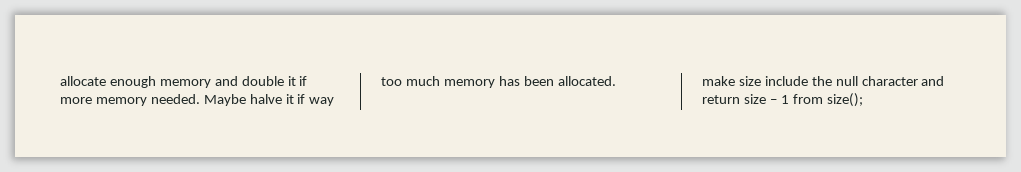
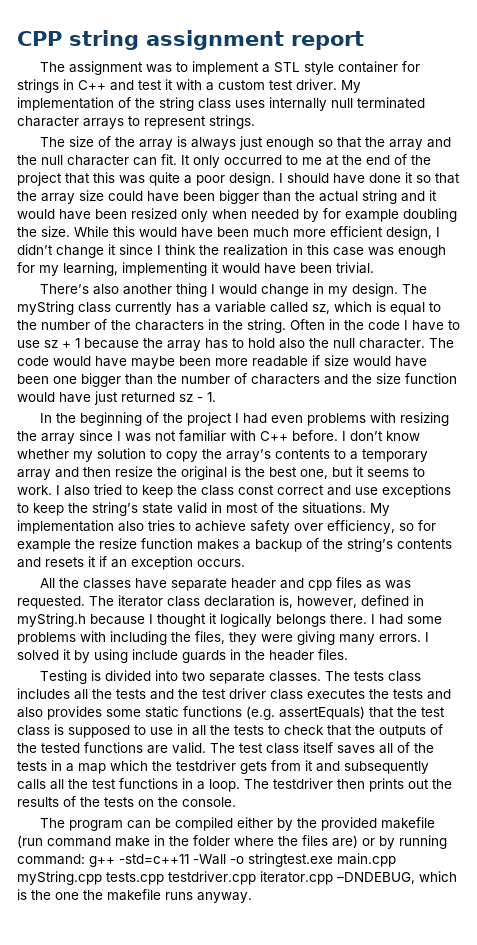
[60,76,308,88] [60,94,335,106] [381,76,616,88] [702,76,945,86] [702,93,863,107] allocate enough memory and double it if more memory needed. Maybe halve it if way too much memory has been allocated. // make size include the null character and return size – 1 from size(); -> [17,30,364,50] [39,61,420,75] [17,79,361,93] [17,97,425,111] [17,115,255,129] [39,136,451,150] [17,154,431,168] [17,172,460,186] [17,190,437,204] [17,208,457,222] [17,226,440,240] [17,244,446,258] [17,262,374,276] [39,283,427,297] [17,301,441,315] [17,319,460,333] [17,338,454,351] [17,355,427,369] [17,373,457,387] [17,391,216,405] [39,412,449,426] [17,430,420,444] [17,448,428,462] [17,466,425,480] [17,484,451,498] [17,502,390,516] [17,520,436,534] [17,538,452,552] [17,556,245,570] [39,577,411,591] [17,595,424,609] [17,613,442,627] [17,631,429,645] [17,649,348,663] [39,670,421,684] [17,688,451,700] [17,706,445,720] [17,724,443,738] [17,742,434,754] [17,760,429,774] [17,778,452,792] [17,796,236,807] [39,817,435,831] [17,835,447,849] [17,853,396,867] [17,871,457,885] [17,889,252,903] CPP string assignment report // The assignment was to implement a STL style container for strings in C++ and test it with a custom test driver. My implementation of the string class uses internally null terminated character arrays to represent strings. // The size of the array is always just enough so that the array and the null character can fit. It only occurred to me at the end of the project that this was quite a poor design. I should have done it so that the array size could have been bigger than the actual string and it would have been resized only when needed by for example doubling the size. While this would have been much more efficient design, I didn’t change it since I think the realization in this case was enough for my learning, implementing it would have been trivial. // There’s also another thing I would change in my design. The myString class currently has a variable called sz, which is equal to the number of the characters in the string. Often in the code I have to use sz + 1 because the array has to hold also the null character. The code would have maybe been more readable if size would have been one bigger than the number of characters and the size function would have just returned sz - 1. // In the beginning of the project I had even problems with resizing the array since I was not familiar with C++ before. I don’t know whether my solution to copy the array’s contents to a temporary array and then resize the original is the best one, but it seems to work. I also tried to keep the class const correct and use exceptions to keep the string’s state valid in most of the situations. My implementation also tries to achieve safety over efficiency, so for example the resize function makes a backup of the string’s contents and resets it if an exception occurs. // All the classes have separate header and cpp files as was requested. The iterator class declaration is, however, defined in myString.h because I thought it logically belongs there. I had some problems with including the files, they were giving many errors. I solved it by using include guards in the header files. // Testing is divided into two separate classes. The tests class includes all the tests and the test driver class executes the tests and also provides some static functions (e.g. assertEquals) that the test class is supposed to use in all the tests to check that the outputs of the tested functions are valid. The test class itself saves all of the tests in a map which the testdriver gets from it and subsequently calls all the test functions in a loop. The testdriver then prints out the results of the tests on the console. // The program can be compiled either by the provided makefile (run command make in the folder where the files are) or by running command: g++ -std=c++11 -Wall -o stringtest.exe main.cpp myString.cpp tests.cpp testdriver.cpp iterator.cpp –DNDEBUG, which is the one the makefile runs anyway.

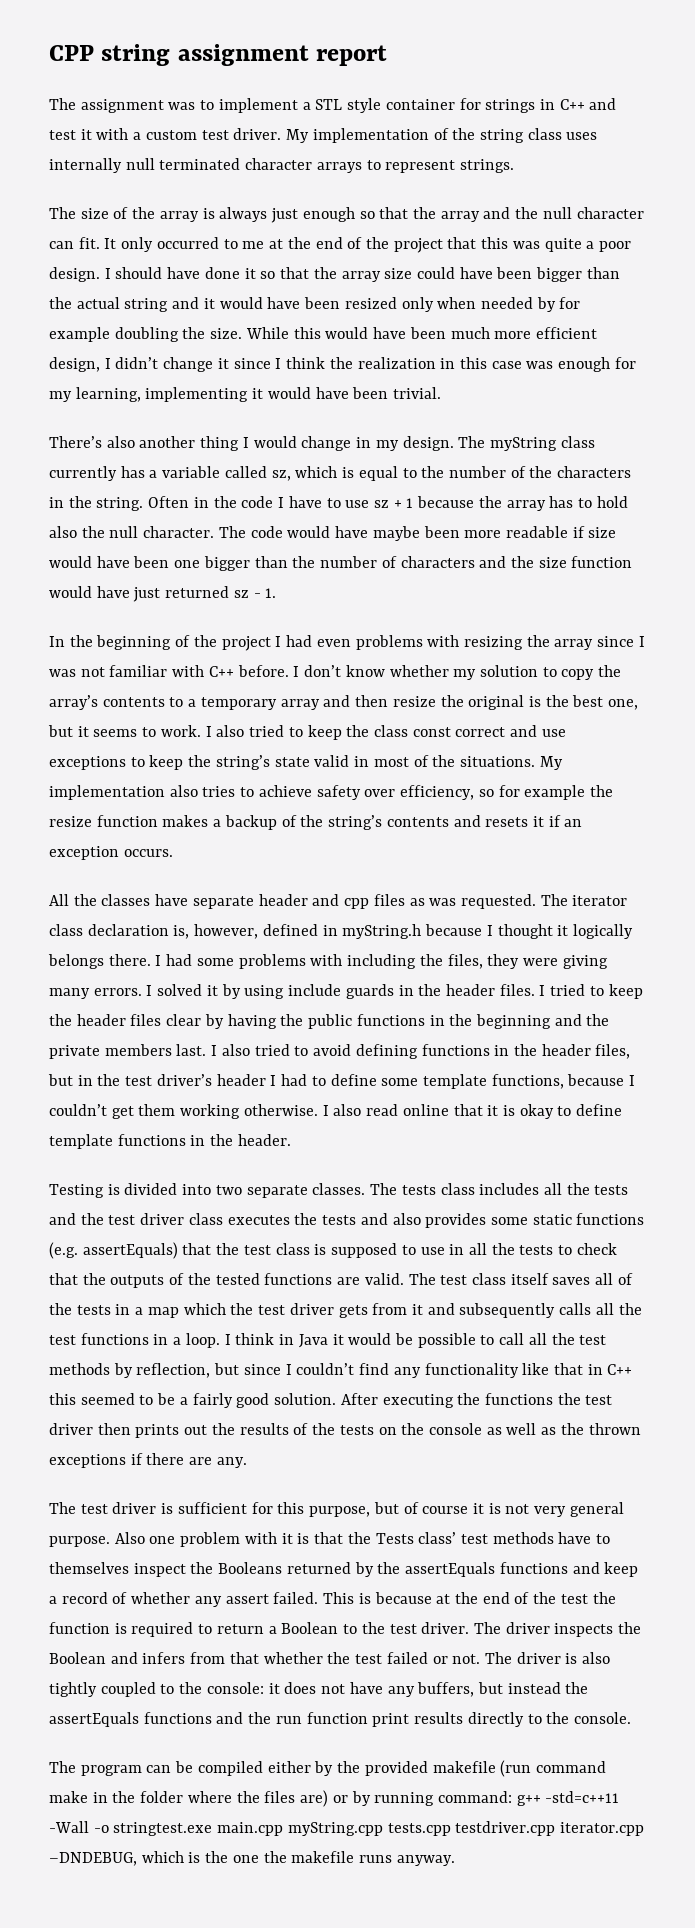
(348, 654) none -> [539,984,643,999] [49,1014,610,1029] [49,1044,631,1059] [48,1074,636,1089] [49,1104,623,1119] [49,1134,291,1149] I tried to keep the header files clear by having the public functions in the beginning and the private members last. I also tried to avoid defining functions in the header files, but in the test driver’s header I had to define some template functions, because I couldn’t get them working otherwise. I also read online that it is okay to define template functions in the header.
[176,760,236,771] testdriver -> [258,1303,334,1315] test driver
[244,778,333,789] The testdriver -> [224,1333,607,1348] [49,1363,633,1378] [49,1393,613,1408] [49,1423,93,1435] I think in Java it would be possible to call all the test methods by reflection, but since I couldn’t find any functionality like that in C++ this seemed to be a fairly good solution. After executing the functions the test driver
(178, 802) none -> [428,1423,641,1435] [49,1453,247,1468] [49,1502,624,1517] [49,1532,611,1547] [49,1562,639,1577] [49,1592,616,1607] [49,1622,642,1637] [49,1652,611,1664] [49,1682,589,1697] [49,1712,570,1727] console as well as the thrown exceptions if there are any. // The test driver is sufficient for this purpose, but of course it is not very general purpose. Also one problem with it is that the Tests class’ test methods have to themselves inspect the Booleans returned by the assertEquals functions and keep a record of whether any assert failed. This is because at the end of the test the function is required to return a Boolean to the test driver. The driver inspects the Boolean and infers from that whether the test failed or not. The driver is also tightly coupled to the console: it does not have any buffers, but instead the assertEquals functions and the run function print results directly to the

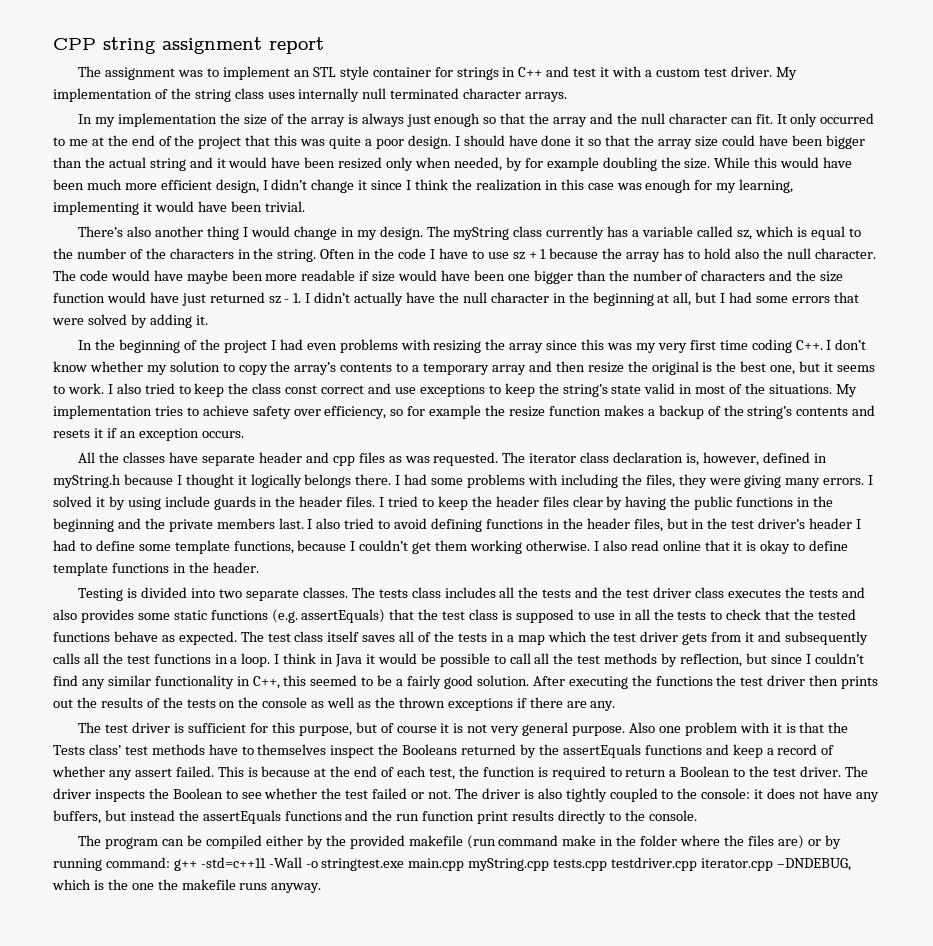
[302,102,311,110] a -> [293,70,310,77] an
[316,159,515,173] [49,207,76,219] arrays to represent strings. // The -> [525,92,568,102] [78,113,241,127] arrays. // In my implementation the
[480,297,533,309] needed -> [453,157,502,171] needed,
(277, 593) none -> [305,292,859,306] [52,314,208,328] I didn’t actually have the null character in the beginning at all, but I had some errors that were solved by adding it.
[638,636,645,647] [49,665,289,677] I was not familiar with C++ before. -> [581,339,823,353] this was my very first time coding C++.
[169,785,198,797] also -> (152, 412) none
[110,1273,404,1288] outputs of the tested functions are valid. -> [818,609,857,620] [53,631,237,645] tested functions behave as expected.
[424,1363,633,1378] functionality like that in C++ -> [107,675,280,689] similar functionality in C++,
[533,1592,588,1604] the test -> [397,766,455,780] each test,
[110,1652,259,1664] and infers from that -> [225,790,262,799] to see

